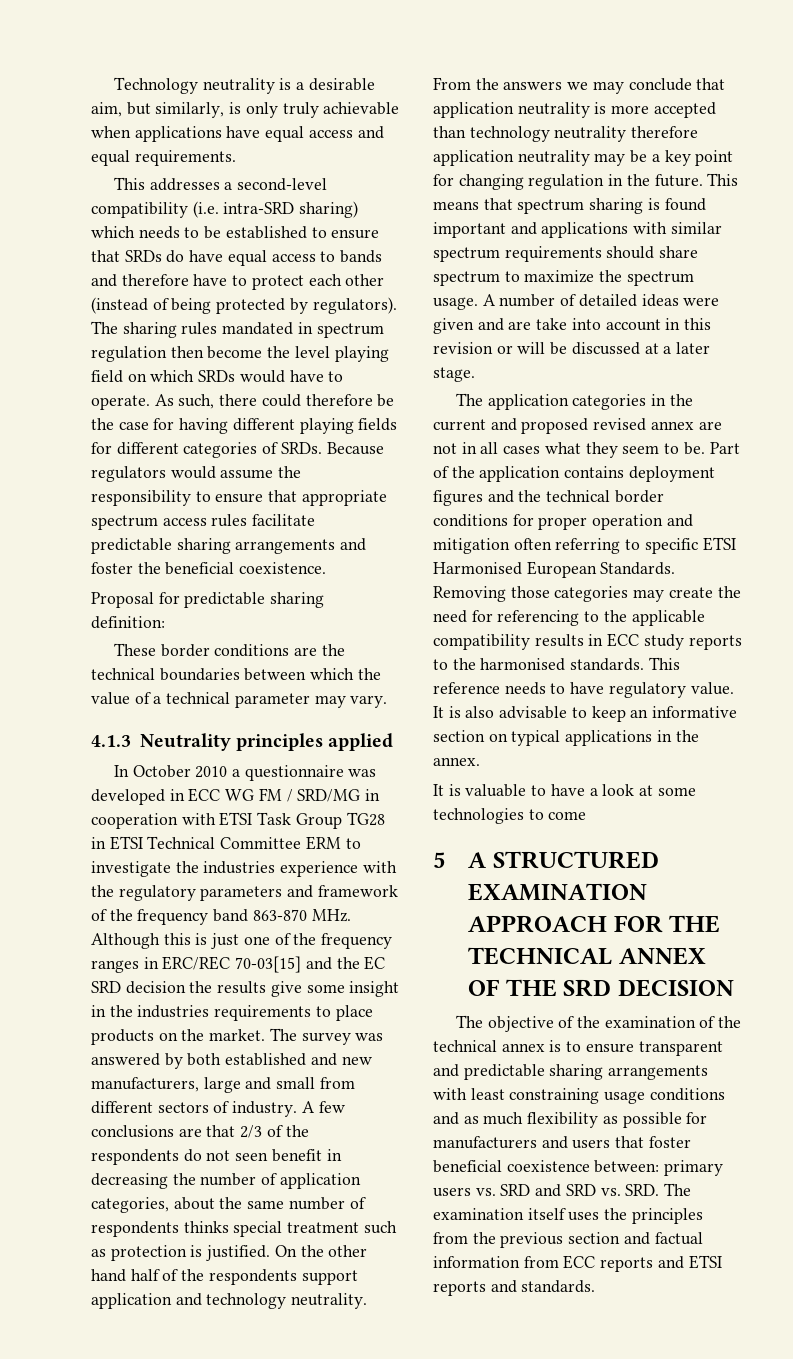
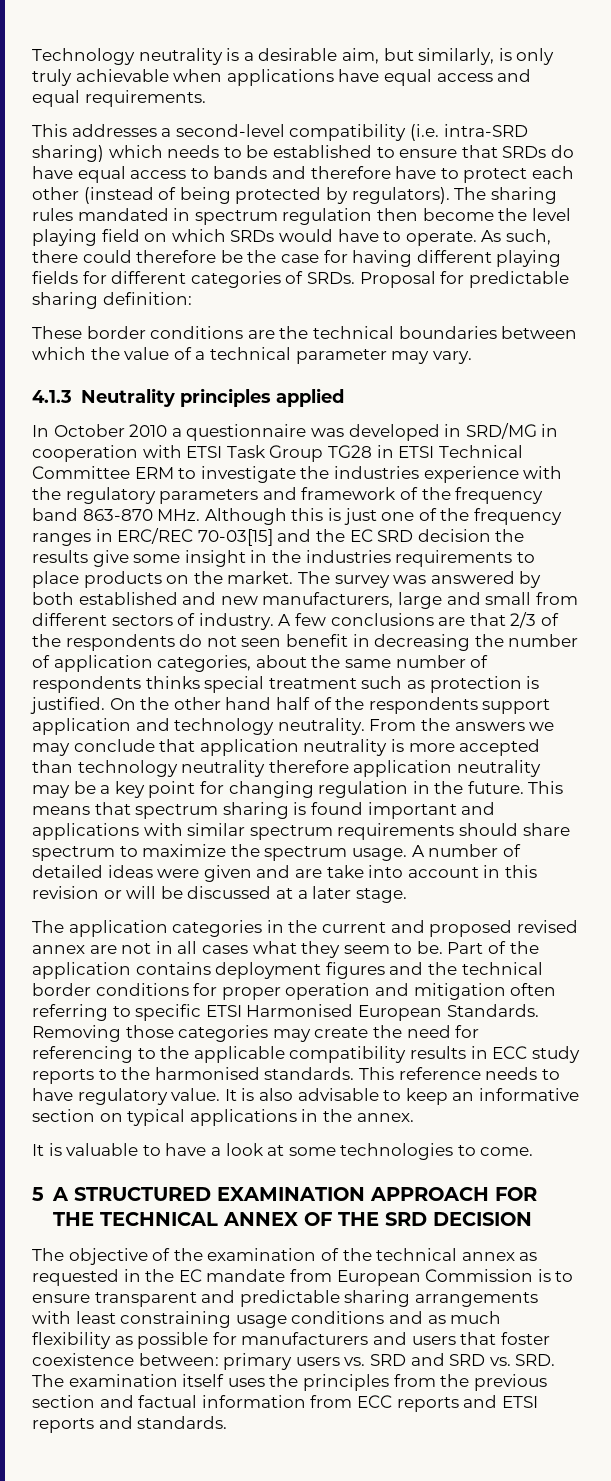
[326,442,384,455] [91,466,302,482] [91,490,387,506] [91,514,316,530] [91,538,367,554] [91,562,327,575] Because regulators would assume the responsibility to ensure that appropriate spectrum access rules facilitate predictable sharing arrangements and foster the beneficial coexistence. // -> (355, 278) none
[188,788,293,802] ECC WG FM / -> (462, 430) none
[548,811,587,820] come -> [480,1147,534,1156] come.
(545, 1047) none -> [519,1252,538,1261] [32,1269,534,1286] as requested in the EC mandate from European Commission
[433,1160,502,1173] beneficial -> (550, 1338) none

